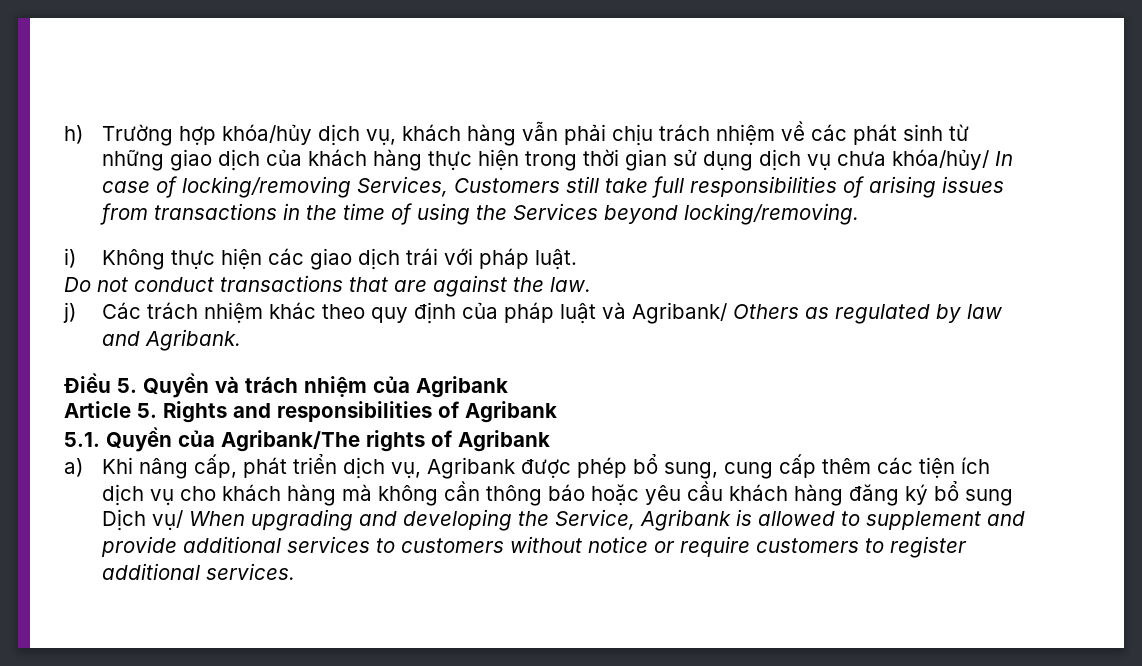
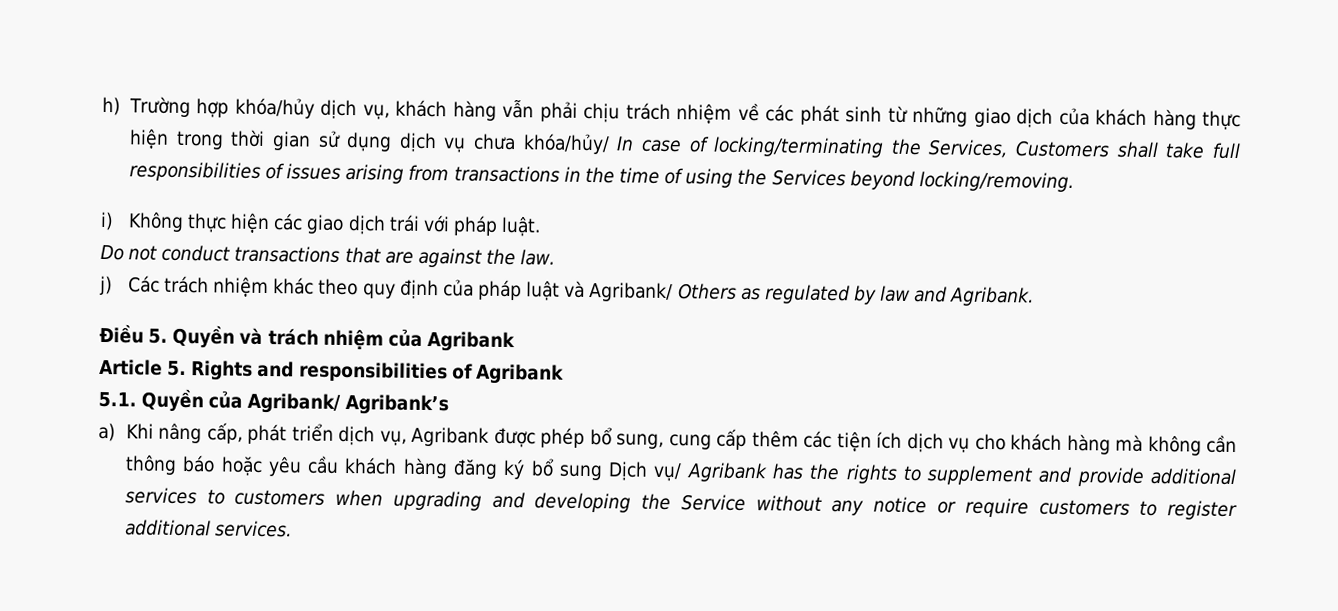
[181,176,351,198] locking/removing -> [713,136,922,158] locking/terminating the
[565,176,599,193] still -> [1116,141,1159,159] shall
[868,176,1004,198] arising issues -> [286,163,405,184] issues arising
[221,430,550,452] Agribank/The rights of Agribank -> [247,392,449,416] Agribank/ Agribank’s
[188,509,835,531] When upgrading and developing the Service, Agribank is allowed -> [686,462,898,484] Agribank has the rights
[509,536,582,553] without -> [335,489,865,516] when upgrading and developing the Service without any

